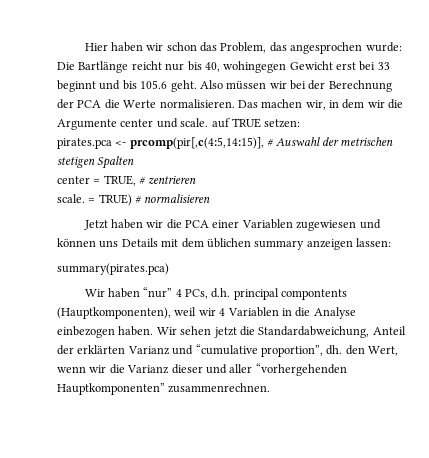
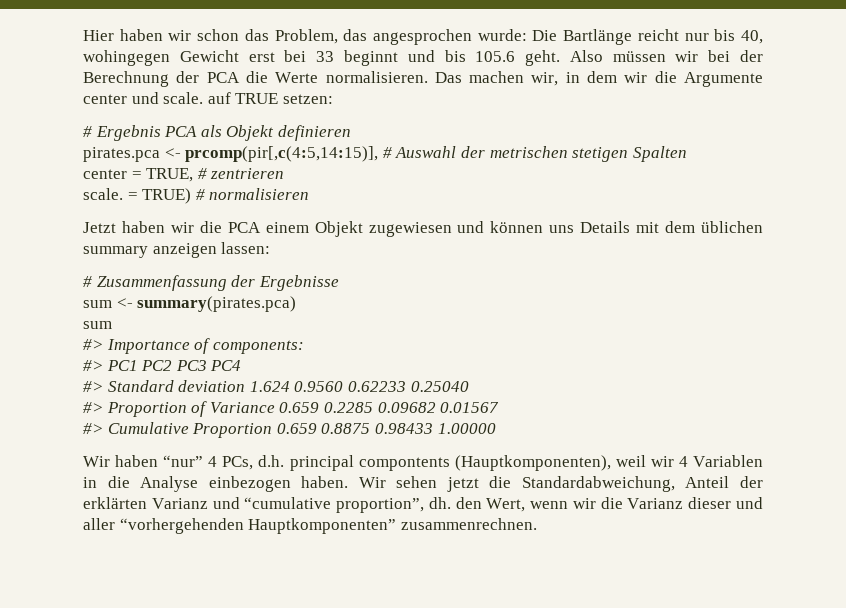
(301, 123) none -> [83,125,351,141] // # Ergebnis PCA als Objekt definieren
[212,219,293,229] einer Variablen -> [265,221,363,237] einem Objekt
[57,263,169,275] summary(pirates.pca) -> [83,275,339,291] [83,296,297,312] [83,321,112,329] [83,338,304,354] [83,360,242,371] [83,380,469,392] [83,401,500,417] [83,422,496,438] # Zusammenfassung der Ergebnisse // sum <- summary(pirates.pca) // sum // #> Importance of components: // #> PC1 PC2 PC3 PC4 // #> Standard deviation 1.624 0.9560 0.62233 0.25040 // #> Proportion of Variance 0.659 0.2285 0.09682 0.01567 // #> Cumulative Proportion 0.659 0.8875 0.98433 1.00000

